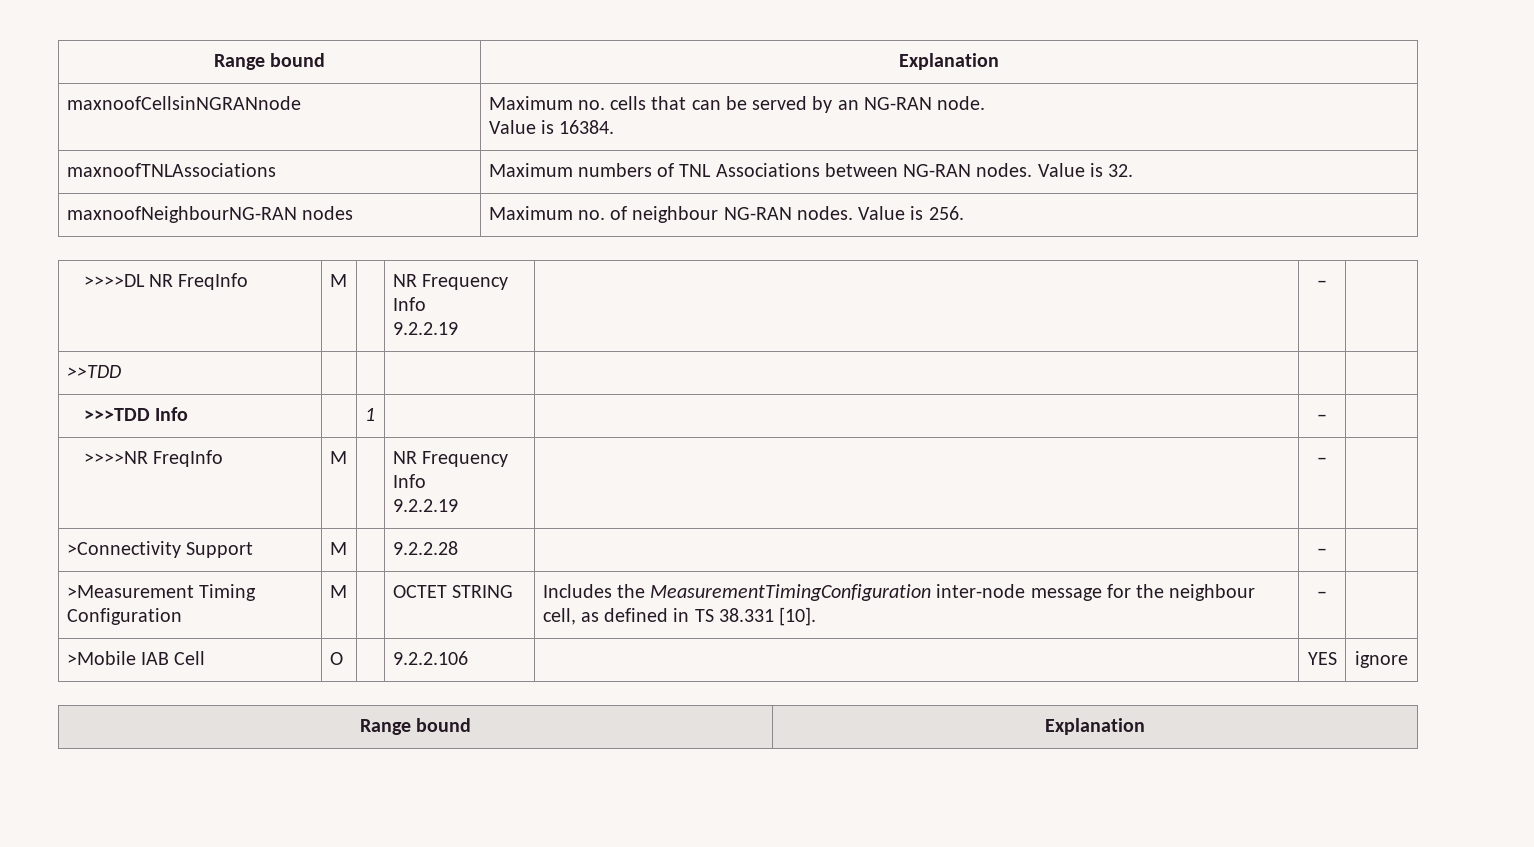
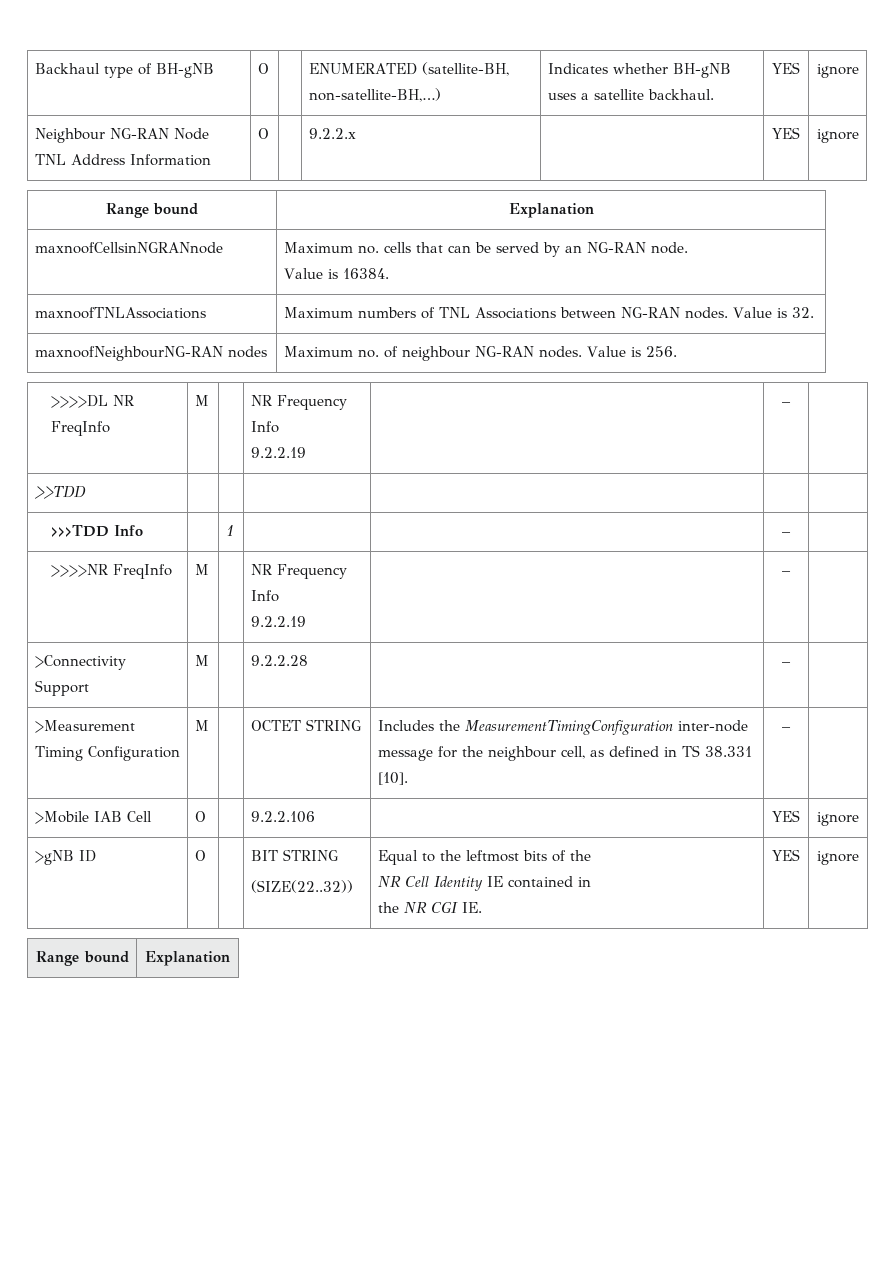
(213, 62) none -> [34,63,214,78] [257,63,269,74] [308,62,509,76] [308,88,441,102] [547,63,731,78] [547,89,714,100] [772,62,800,74] [816,64,859,78] [34,128,209,143] [34,154,211,166] [257,128,269,139] [308,128,356,139] [772,127,800,139] [816,129,859,143] Backhaul type of BH-gNB | O | | ENUMERATED (satellite-BH, non-satellite-BH,…) | Indicates whether BH-gNB uses a satellite backhaul. | YES | ignore // Neighbour NG-RAN Node TNL Address Information | O | | 9.2.2.x | | YES | ignore //
(1408, 659) none -> [34,850,96,865] [194,850,206,861] [250,849,338,861] [250,880,353,893] [377,850,591,865] [377,876,591,891] [377,902,482,914] [772,849,800,861] [817,851,859,865] // >gNB ID | O | | BIT STRING // (SIZE(22..32)) | Equal to the leftmost bits of the // NR Cell Identity IE contained in // the NR CGI IE. | YES | ignore

